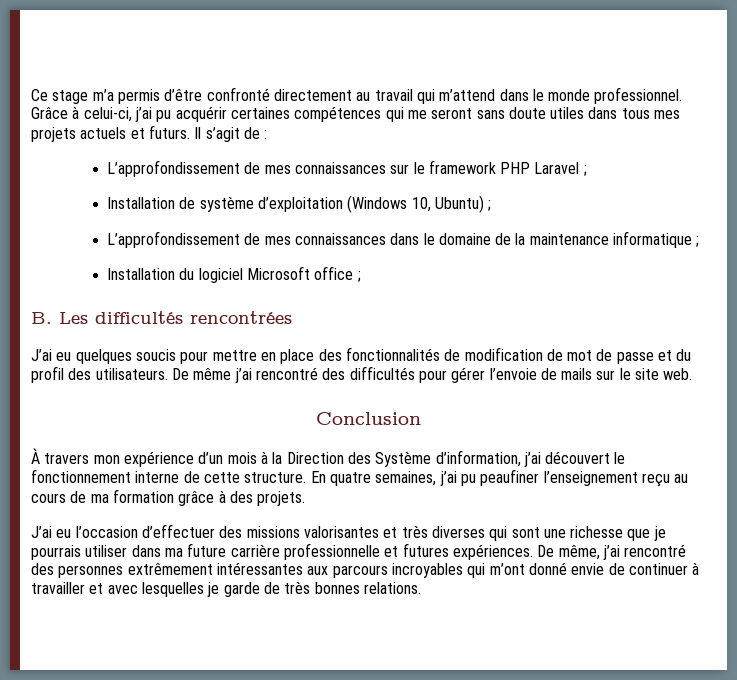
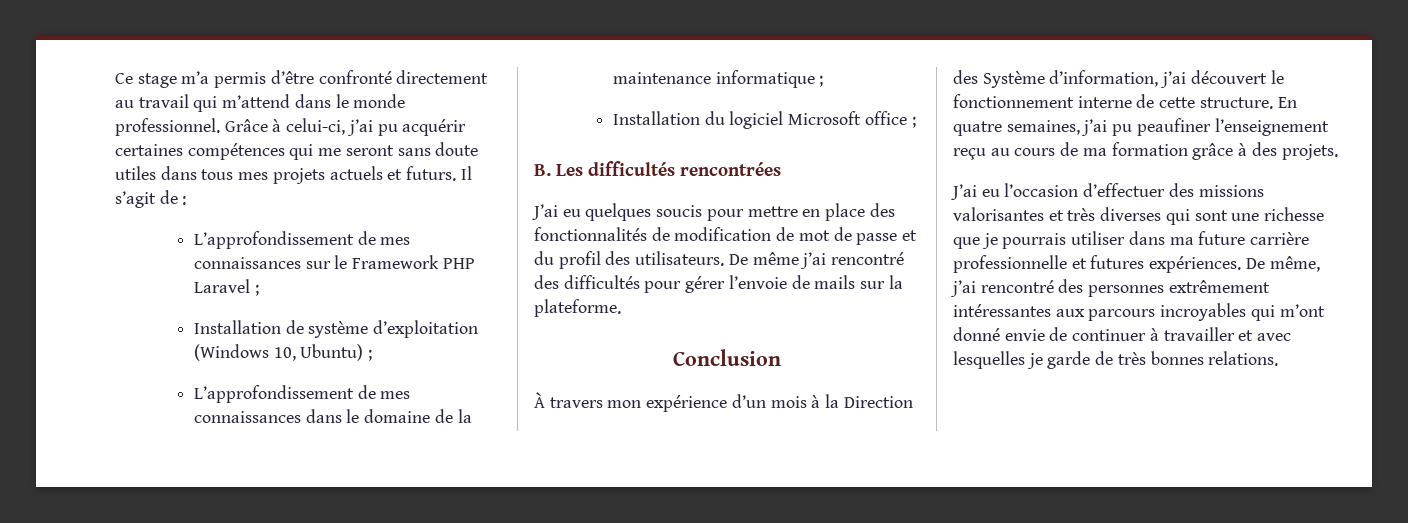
[428,160,496,174] framework -> [352,255,440,269] Framework
[619,368,693,380] le site web. -> [888,275,903,289] [534,299,621,317] la plateforme.

